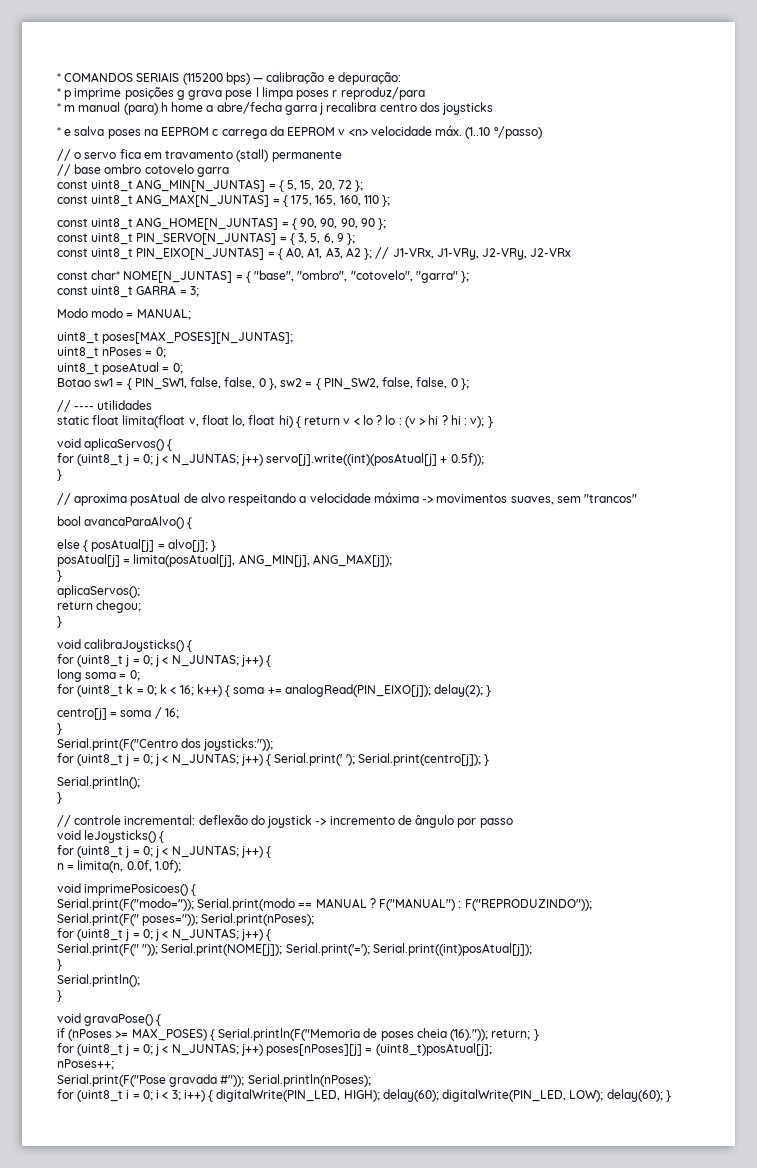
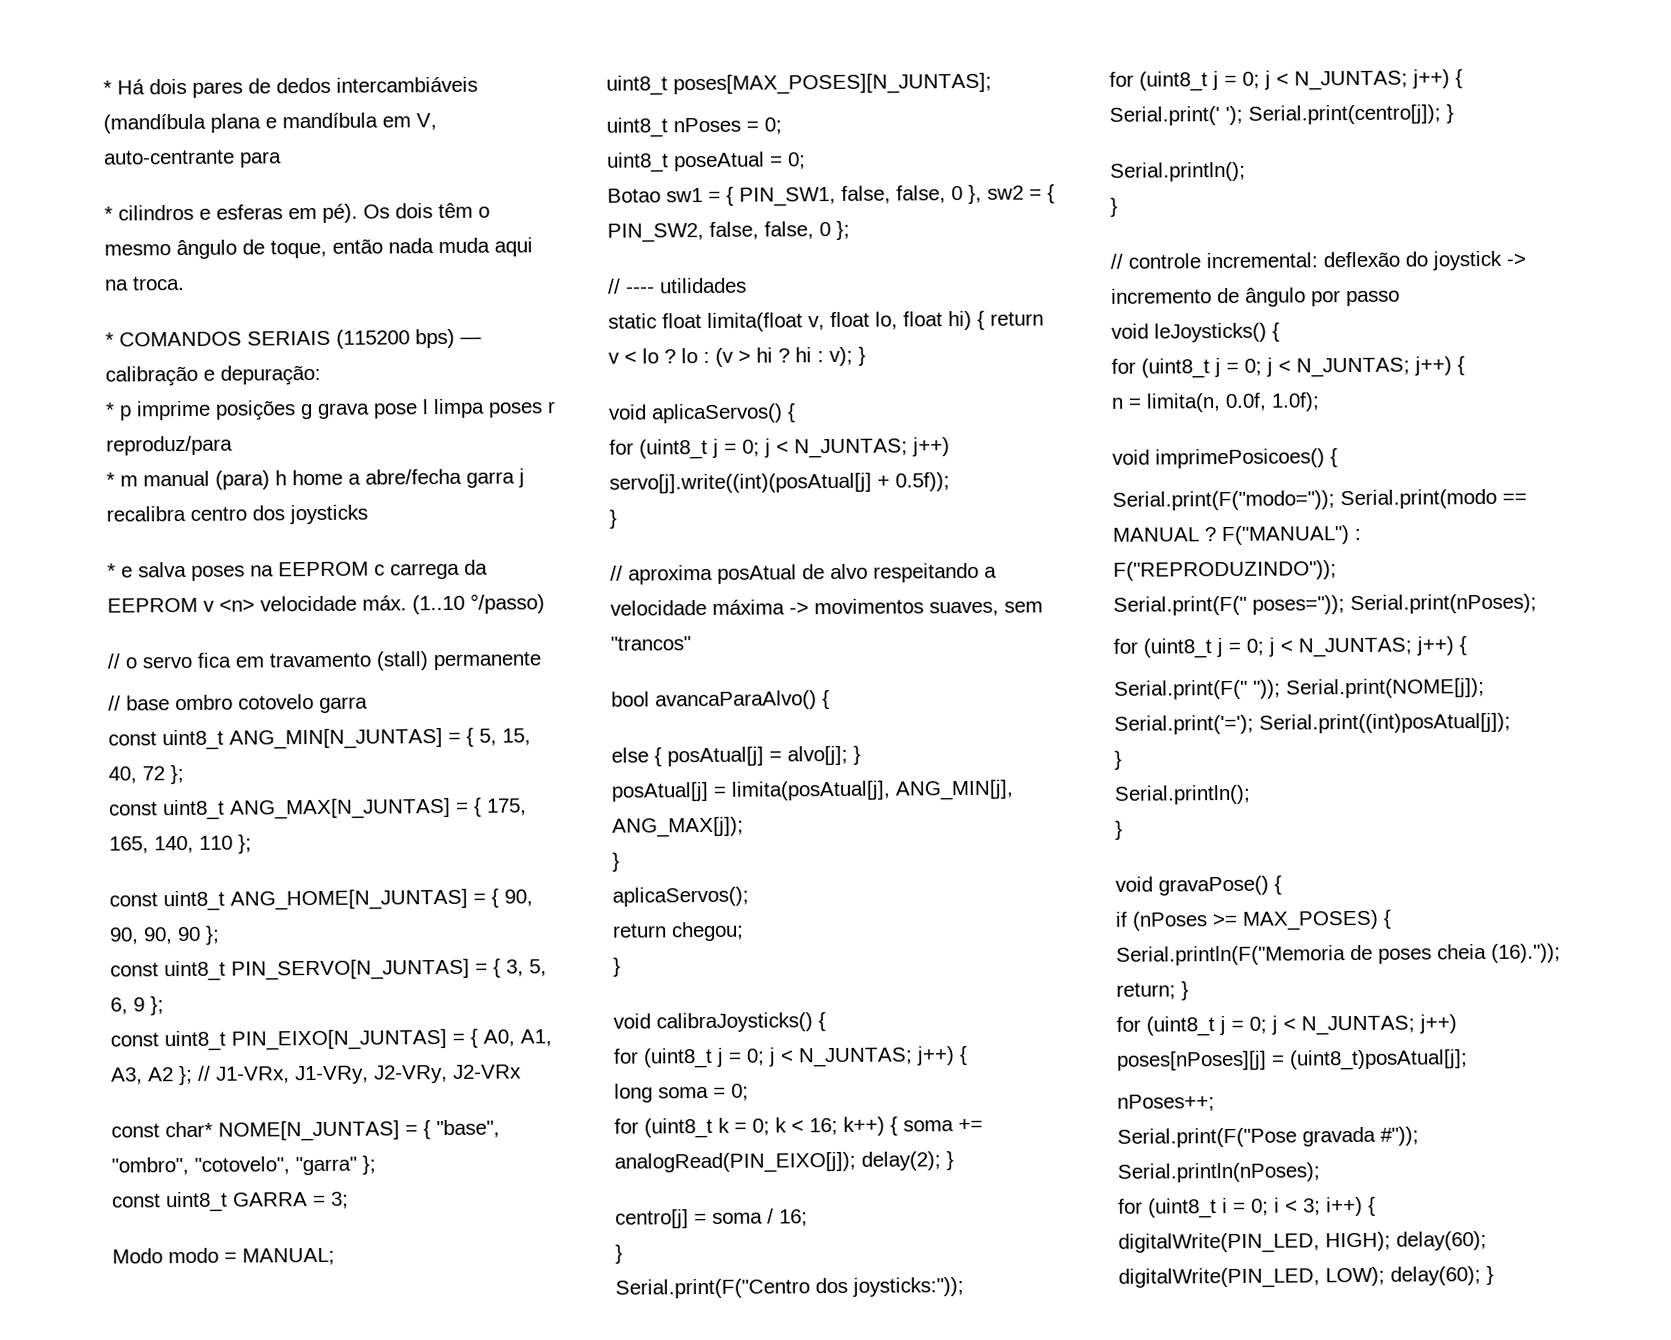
[57,73,61,82] * -> [103,76,478,98] [103,112,437,134] [103,149,282,168] [104,202,490,223] [104,237,533,260] [104,275,185,291] [105,332,114,347] * Há dois pares de dedos intercambiáveis (mandíbula plana e mandíbula em V, auto-centrante para // * cilindros e esferas em pé). Os dois têm o mesmo ângulo de toque, então nada muda aqui na troca. // *
[317,180,335,191] 20, -> [108,766,137,784] 40,
[339,195,361,206] 160, -> [154,835,194,854] 140,

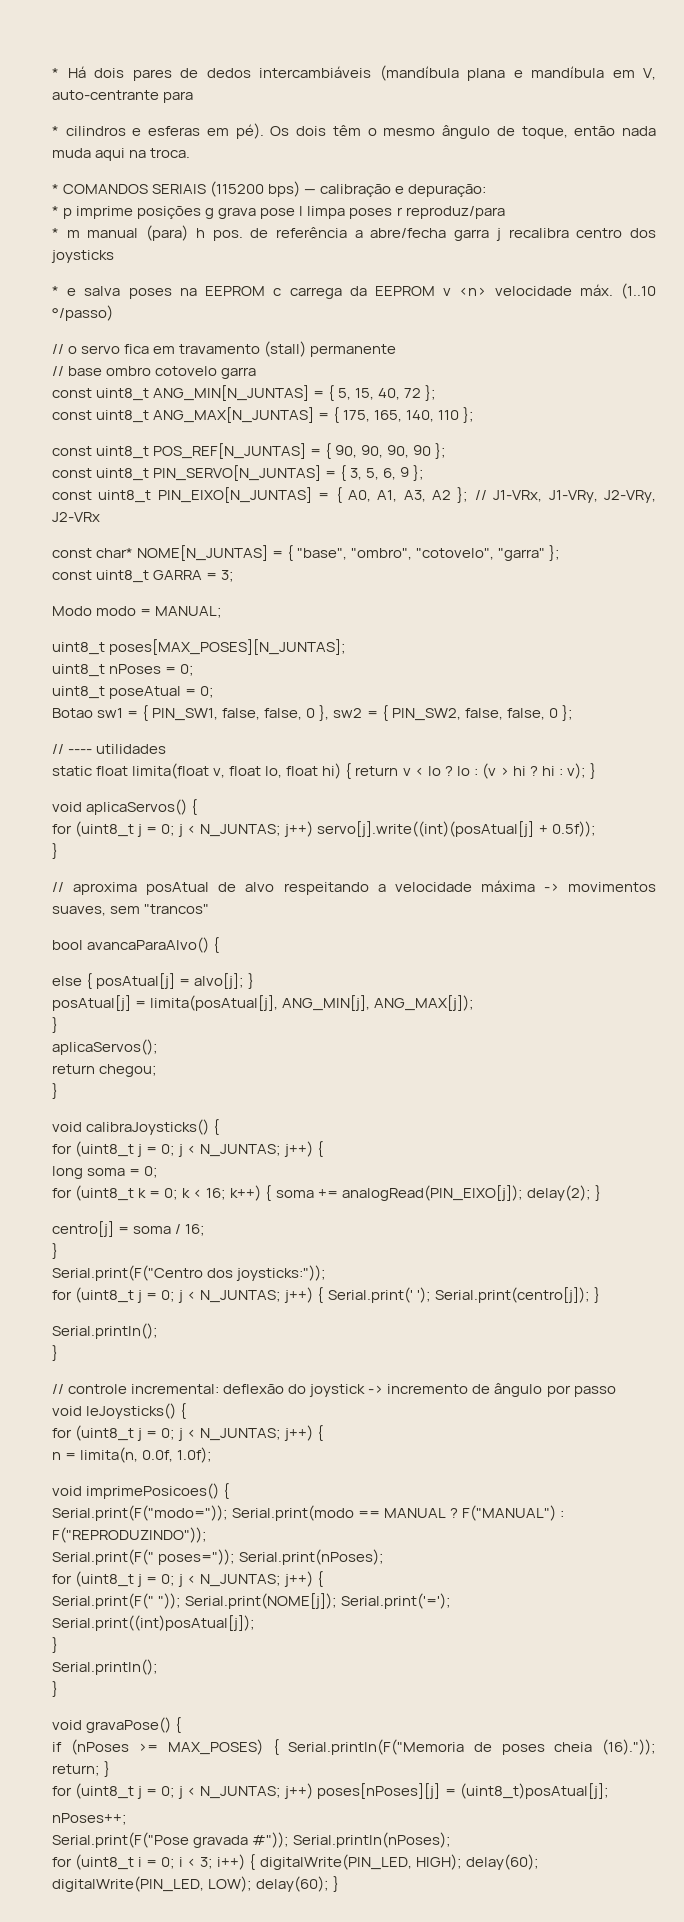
[292,469,343,486] home -> [212,227,348,241] pos. de referência
[230,888,468,911] ANG_HOME[N_JUNTAS] -> [153,443,307,459] POS_REF[N_JUNTAS]

